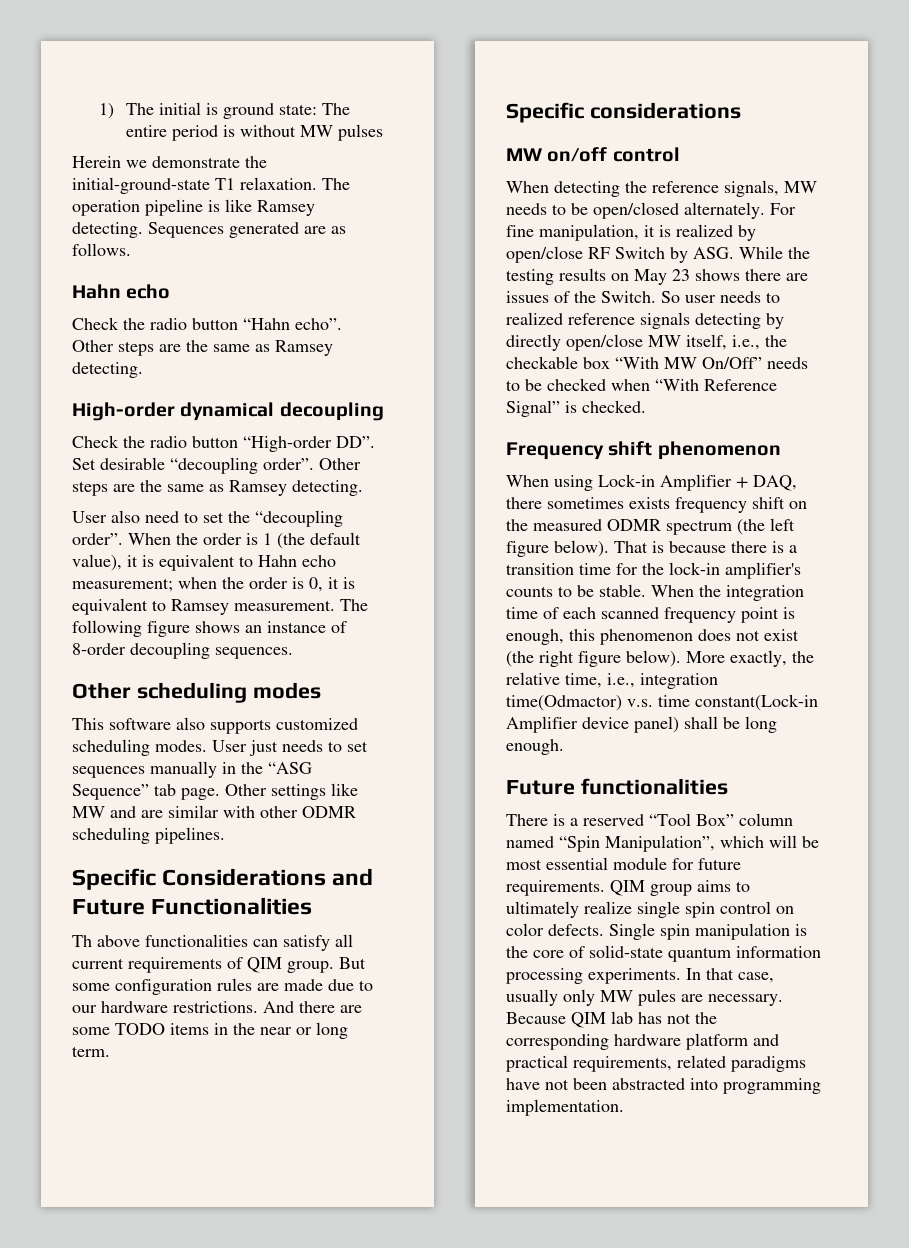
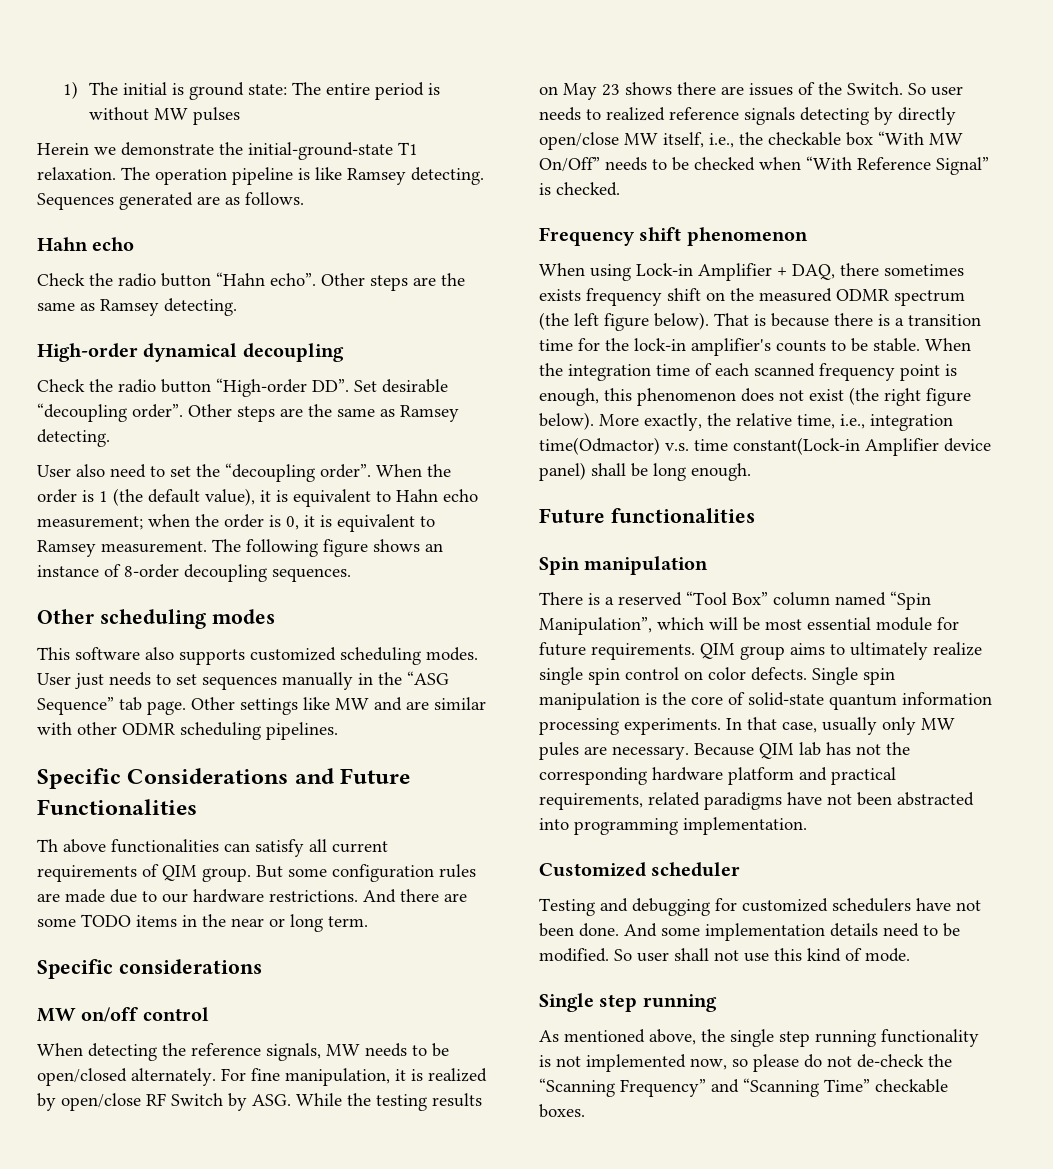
(728, 786) none -> [539,556,709,575] // Spin manipulation
(624, 1107) none -> [539,862,741,877] [539,898,981,916] [539,923,960,941] [539,948,910,962] [539,993,717,1012] [539,1029,979,1047] [539,1054,952,1072] [539,1078,948,1097] [539,1104,585,1118] // Customized scheduler // Testing and debugging for customized schedulers have not been done. And some implementation details need to be modified. So user shall not use this kind of mode. // Single step running // As mentioned above, the single step running functionality is not implemented now, so please do not de-check the “Scanning Frequency” and “Scanning Time” checkable boxes.

